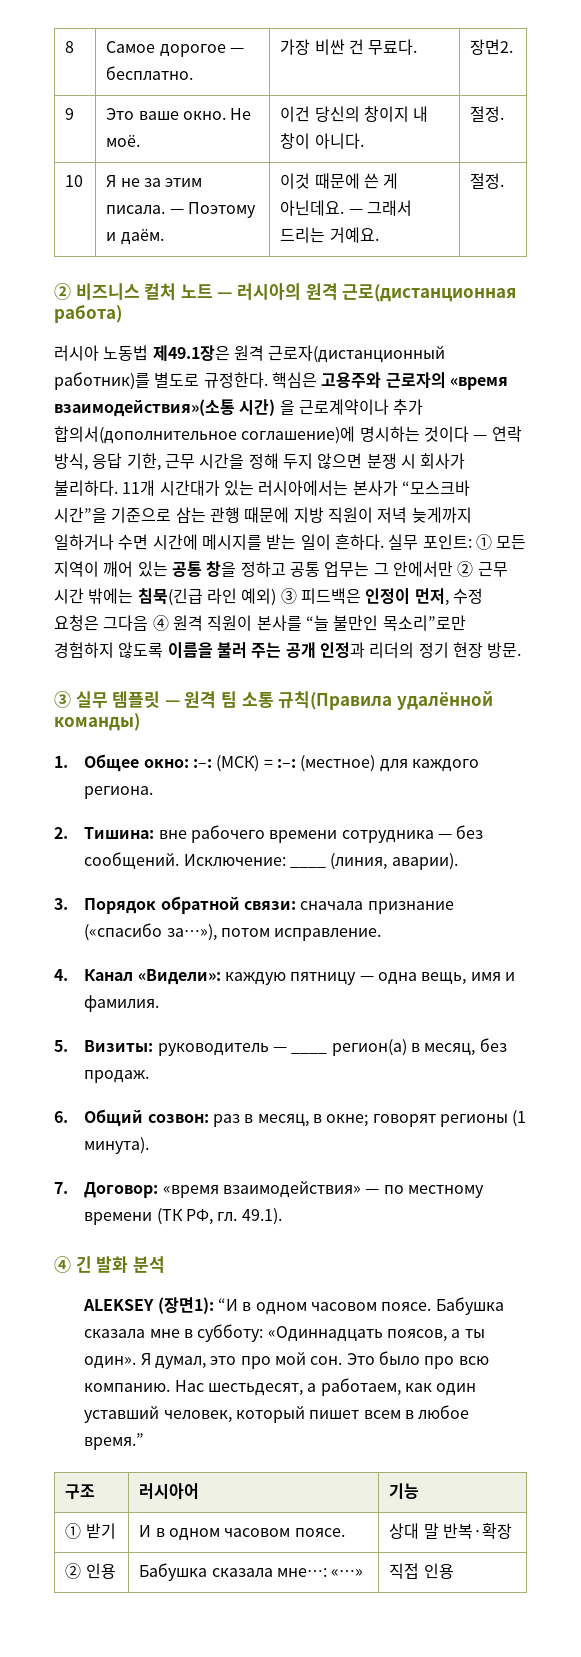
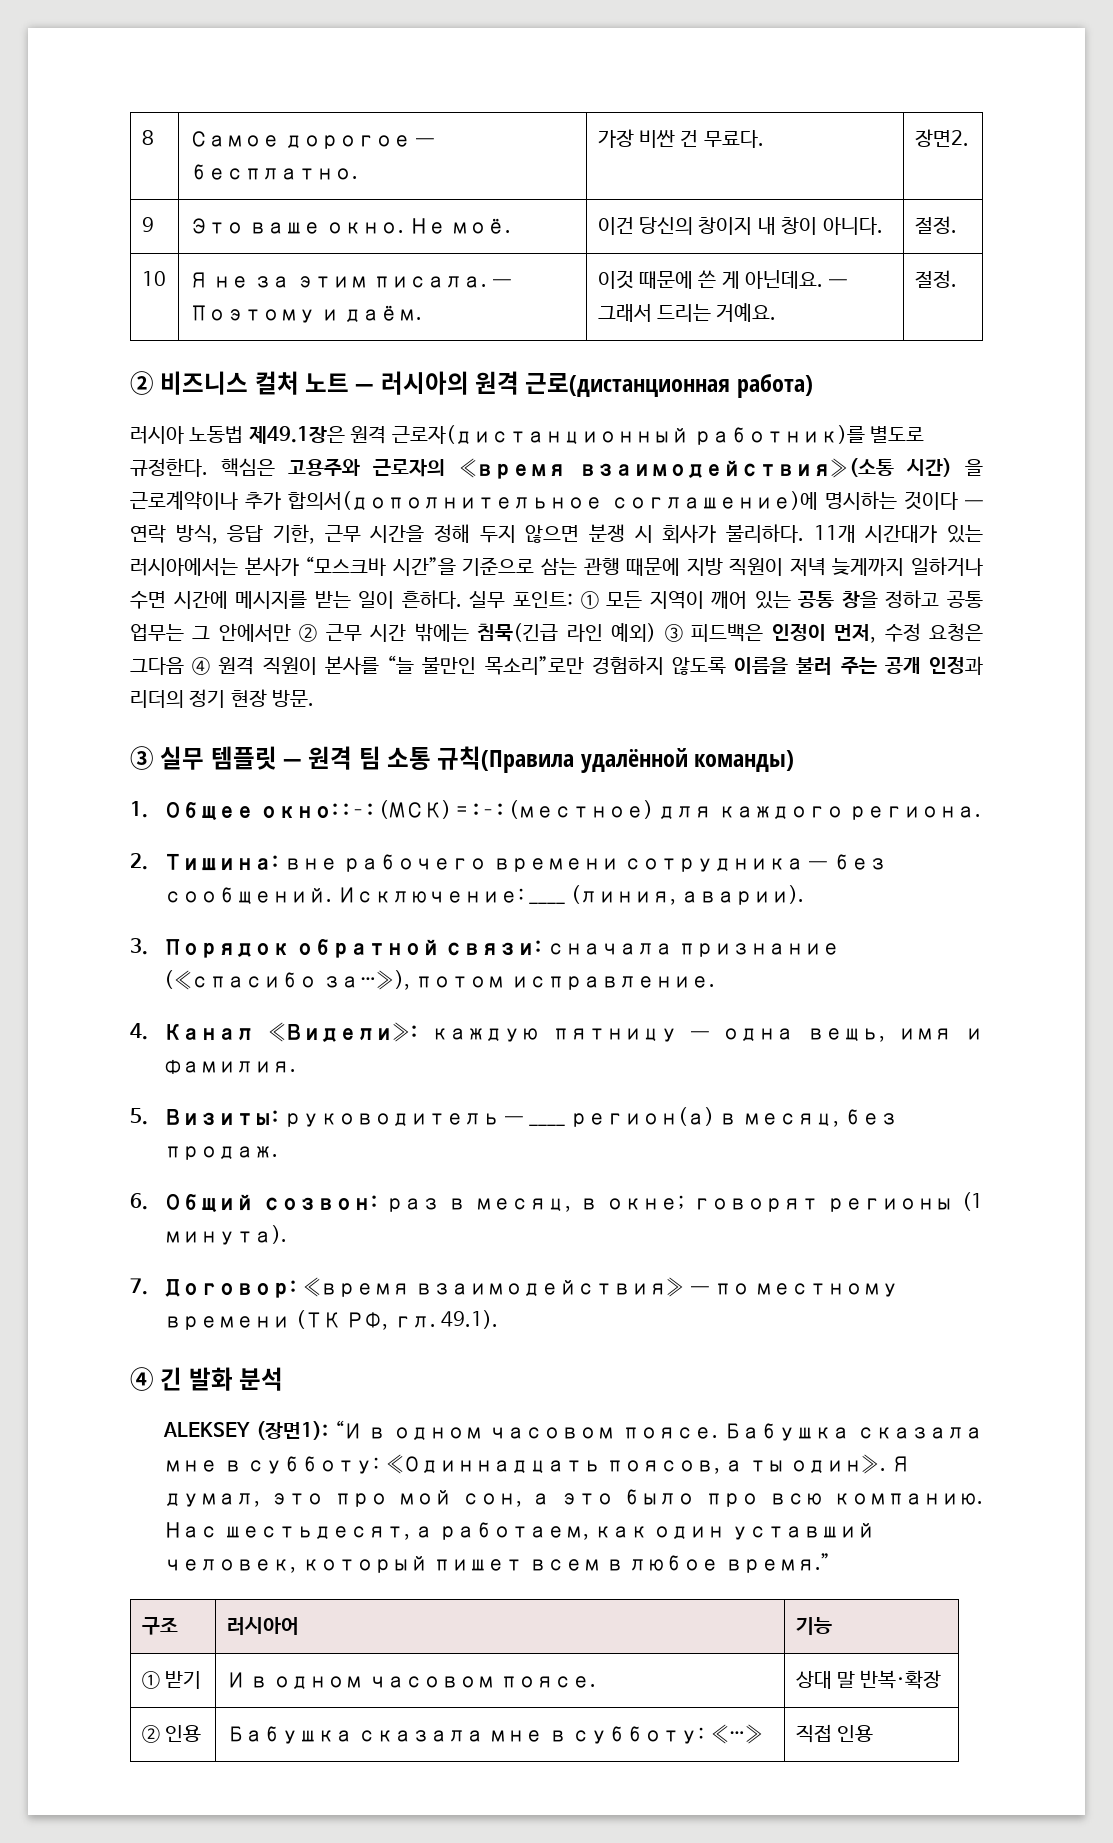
[310,1353,375,1365] сон. Это -> [461,1493,614,1507] сон, а это
[276,1568,327,1577] мне…: -> [489,1726,705,1744] мне в субботу:

